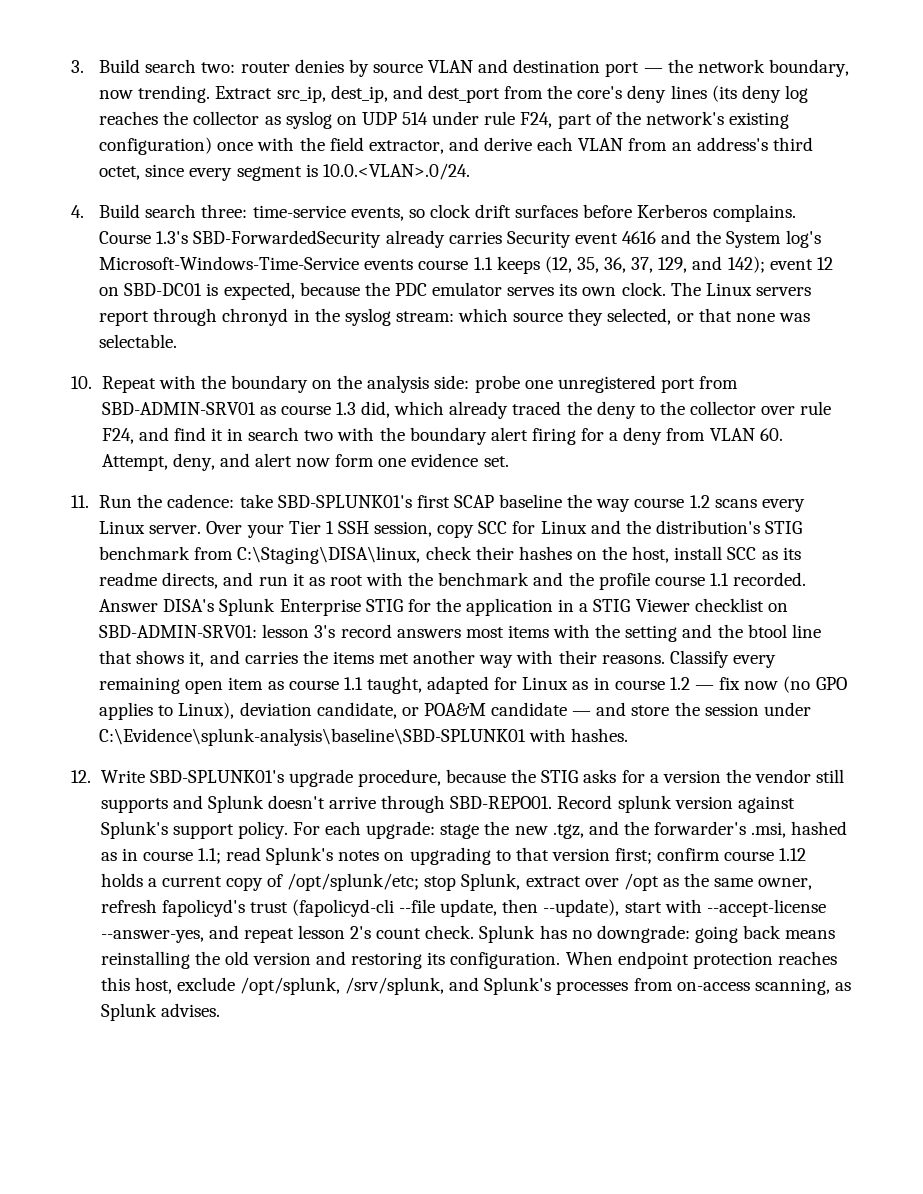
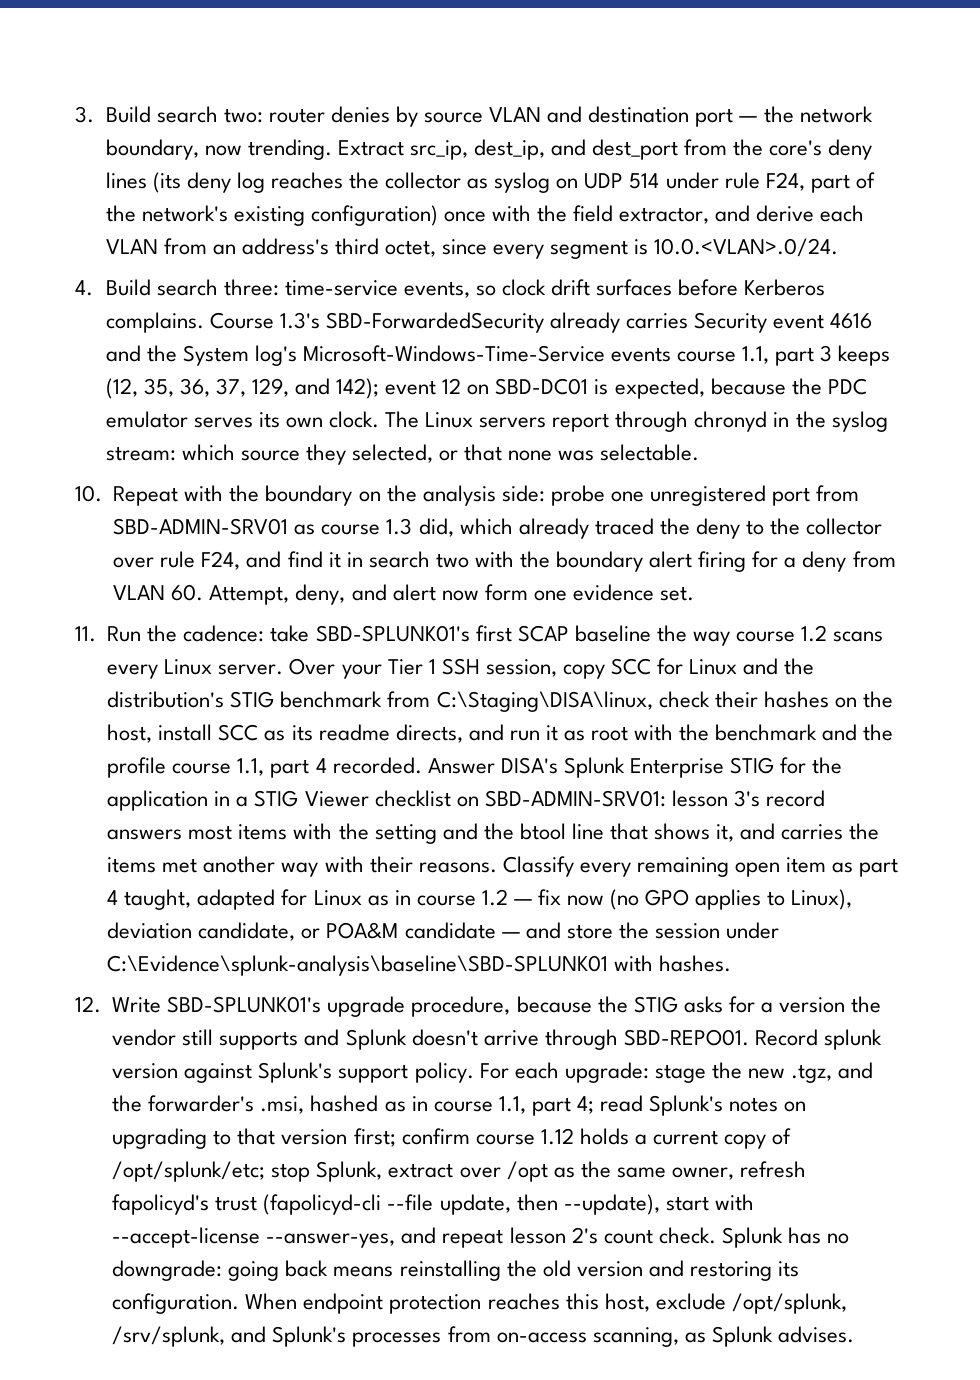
[473,257,493,270] 1.1 -> [742,345,833,366] 1.1, part 3
[709,573,729,586] 1.1 -> [237,758,327,778] 1.1, part 4
[288,677,363,690] course 1.1 -> [859,858,899,877] [107,890,119,905] part 4
[197,848,221,864] 1.1; -> [498,1096,594,1116] 1.1, part 4;

